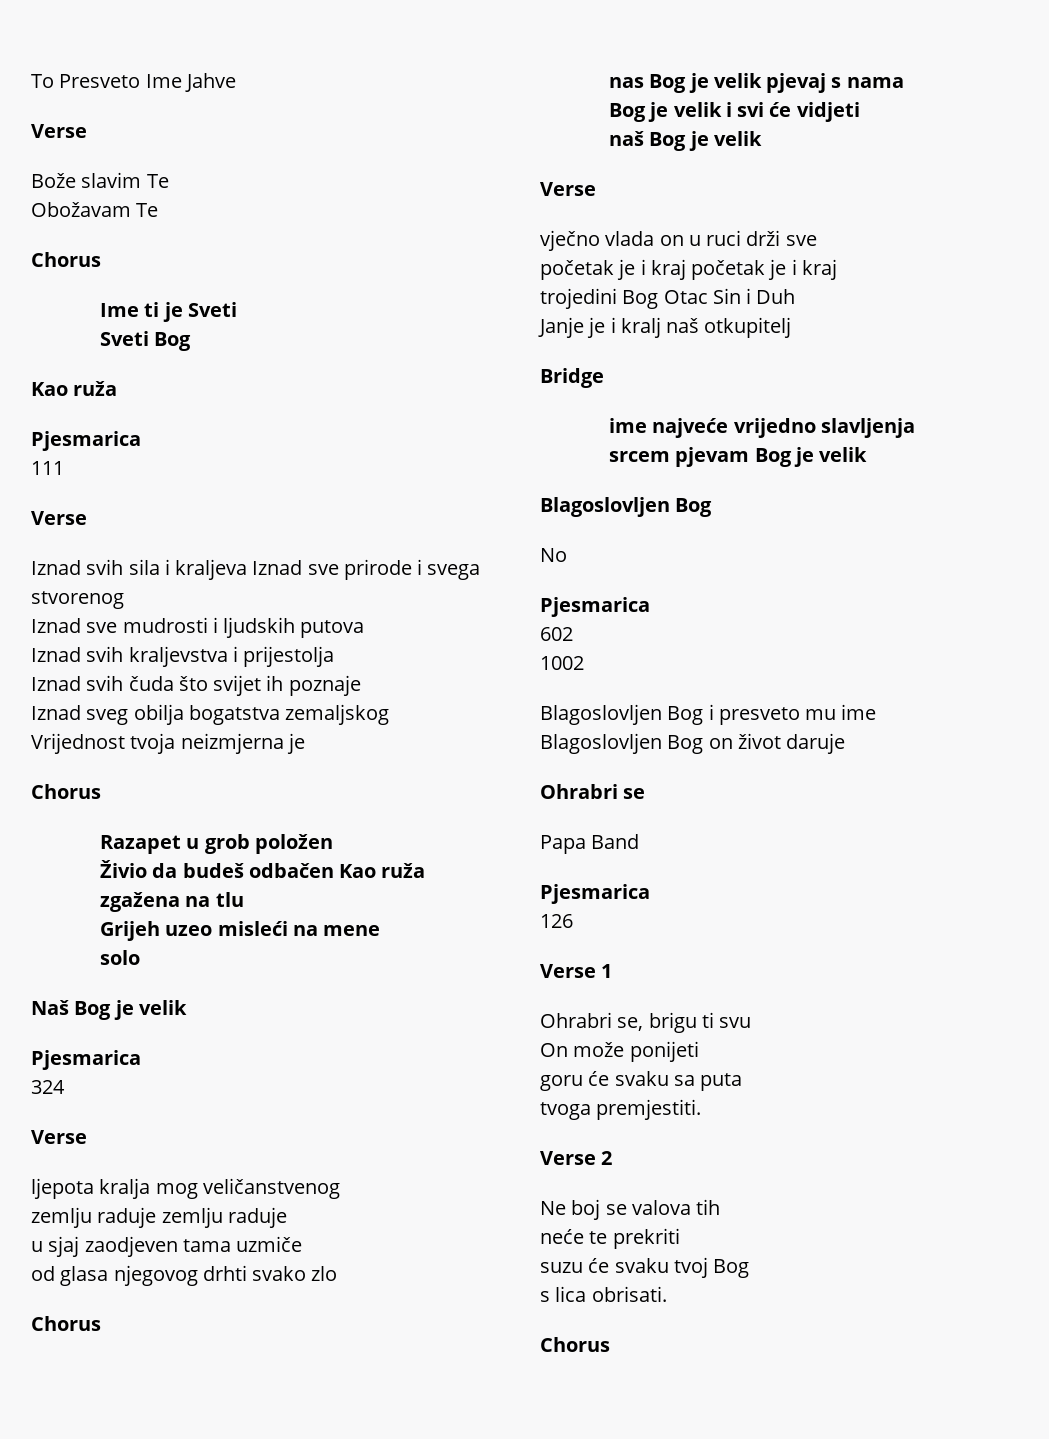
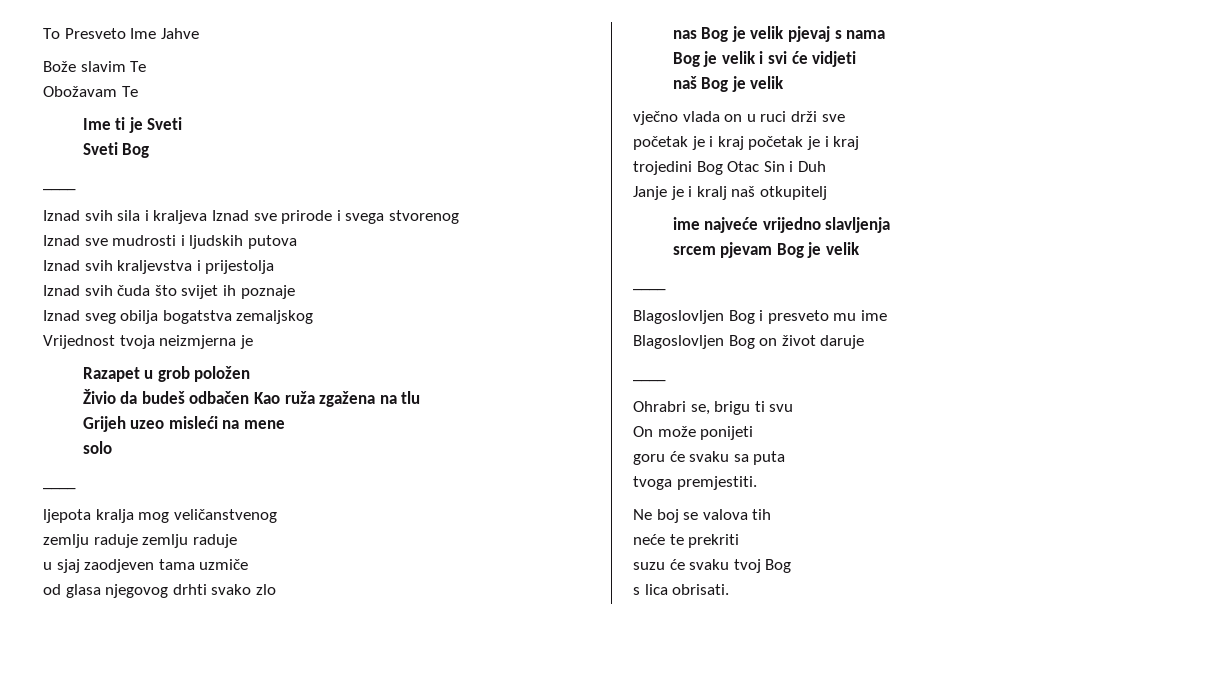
[31,124,87,138] // Verse -> (199, 33) none
[31,252,101,267] // Chorus -> (138, 91) none
[31,381,118,396] [31,431,141,451] [31,461,64,475] [31,511,87,525] Kao ruža // Pjesmarica // 111 // Verse -> [43,188,76,191] ____
[31,784,101,799] // Chorus -> (253, 342) none
[31,1000,187,1020] [31,1050,141,1070] [31,1080,65,1094] [31,1130,87,1144] Naš Bog je velik // Pjesmarica // 324 // Verse -> [43,487,76,490] ____
[31,1316,101,1331] // Chorus -> (276, 589) none
[540,182,596,196] // Verse -> (785, 82) none
[540,368,604,388] // Bridge -> (827, 193) none
[540,497,713,517] [540,548,567,562] [540,597,650,617] [540,627,573,641] [540,656,584,670] Blagoslovljen Bog // No // Pjesmarica // 602 // 1002 -> [633,288,666,291] ____
[540,784,646,799] [540,834,640,854] [540,884,650,904] [540,914,573,928] [540,964,613,978] Ohrabri se // Papa Band // Pjesmarica // 126 // Verse 1 -> [633,379,666,382] ____
[540,1151,613,1165] // Verse 2 -> (757, 483) none
[540,1337,610,1352] // Chorus -> (730, 589) none

